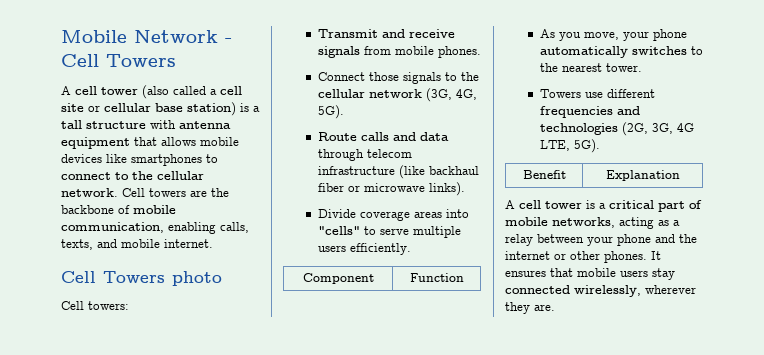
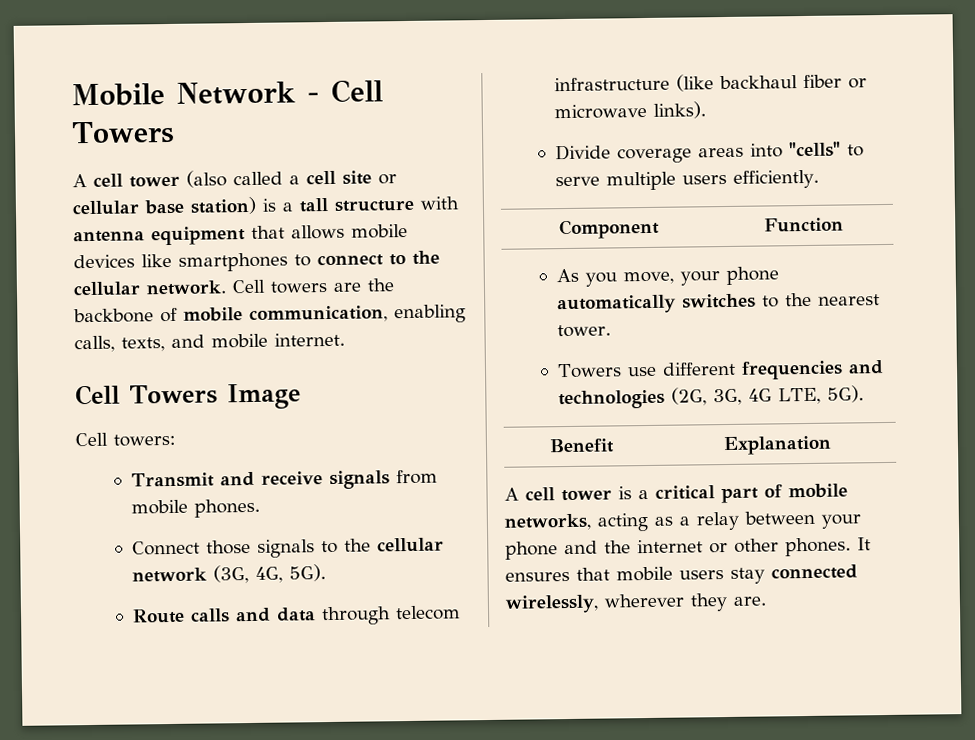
[172,271,222,286] photo -> [226,383,301,410] Image

